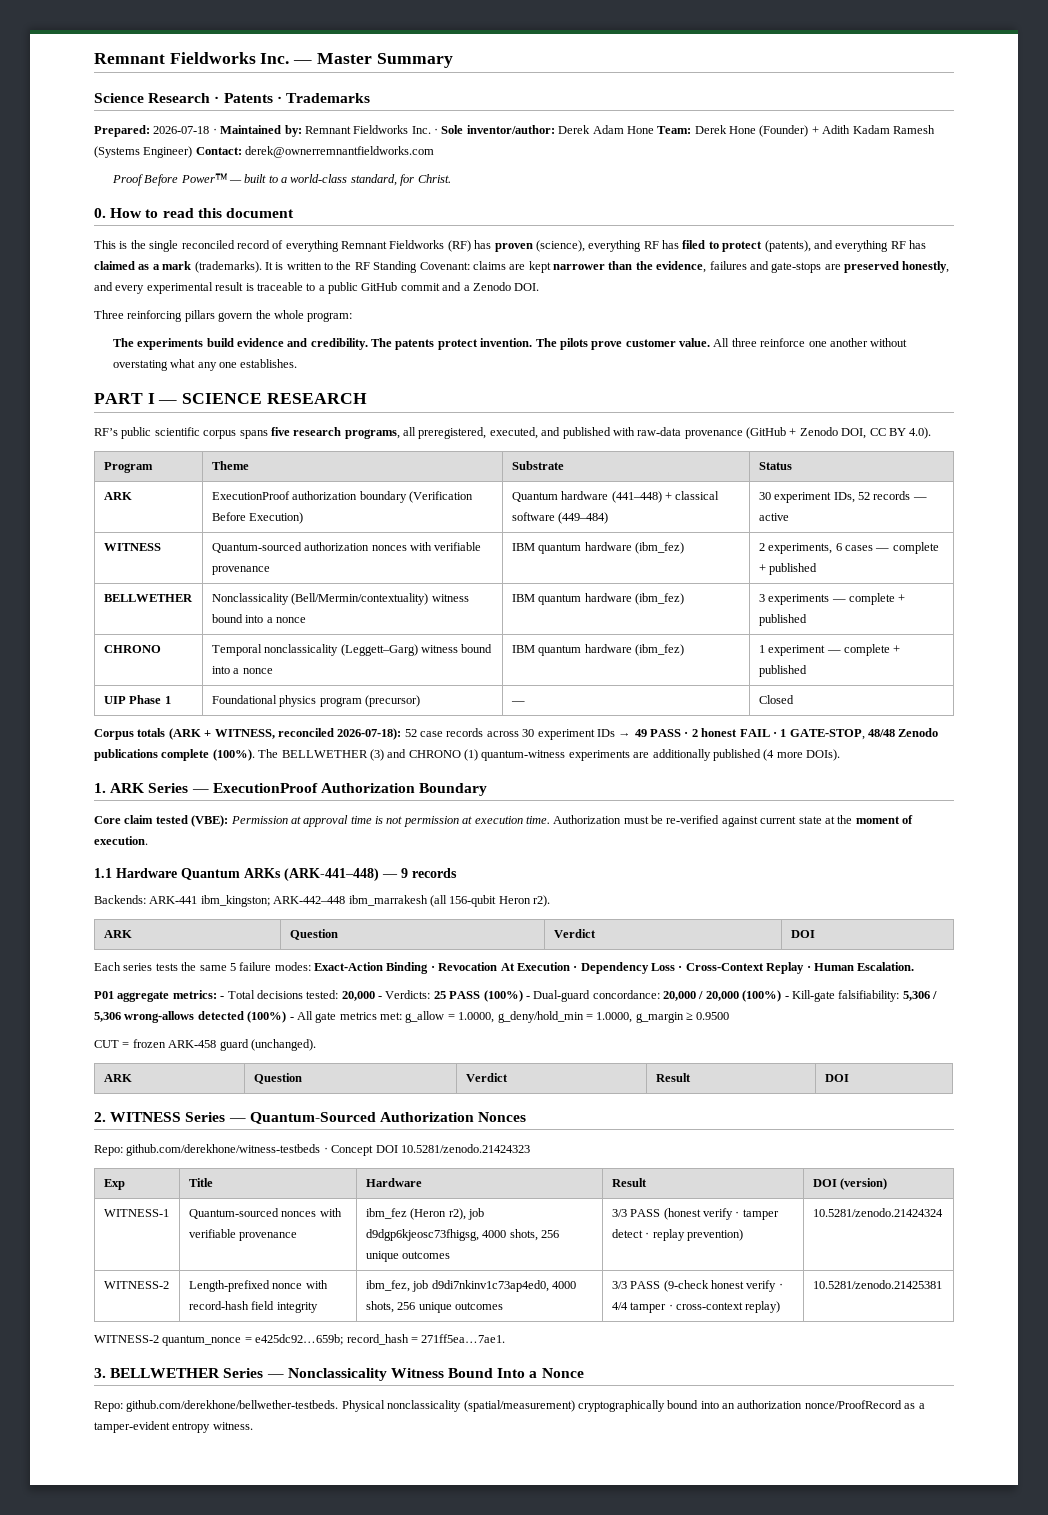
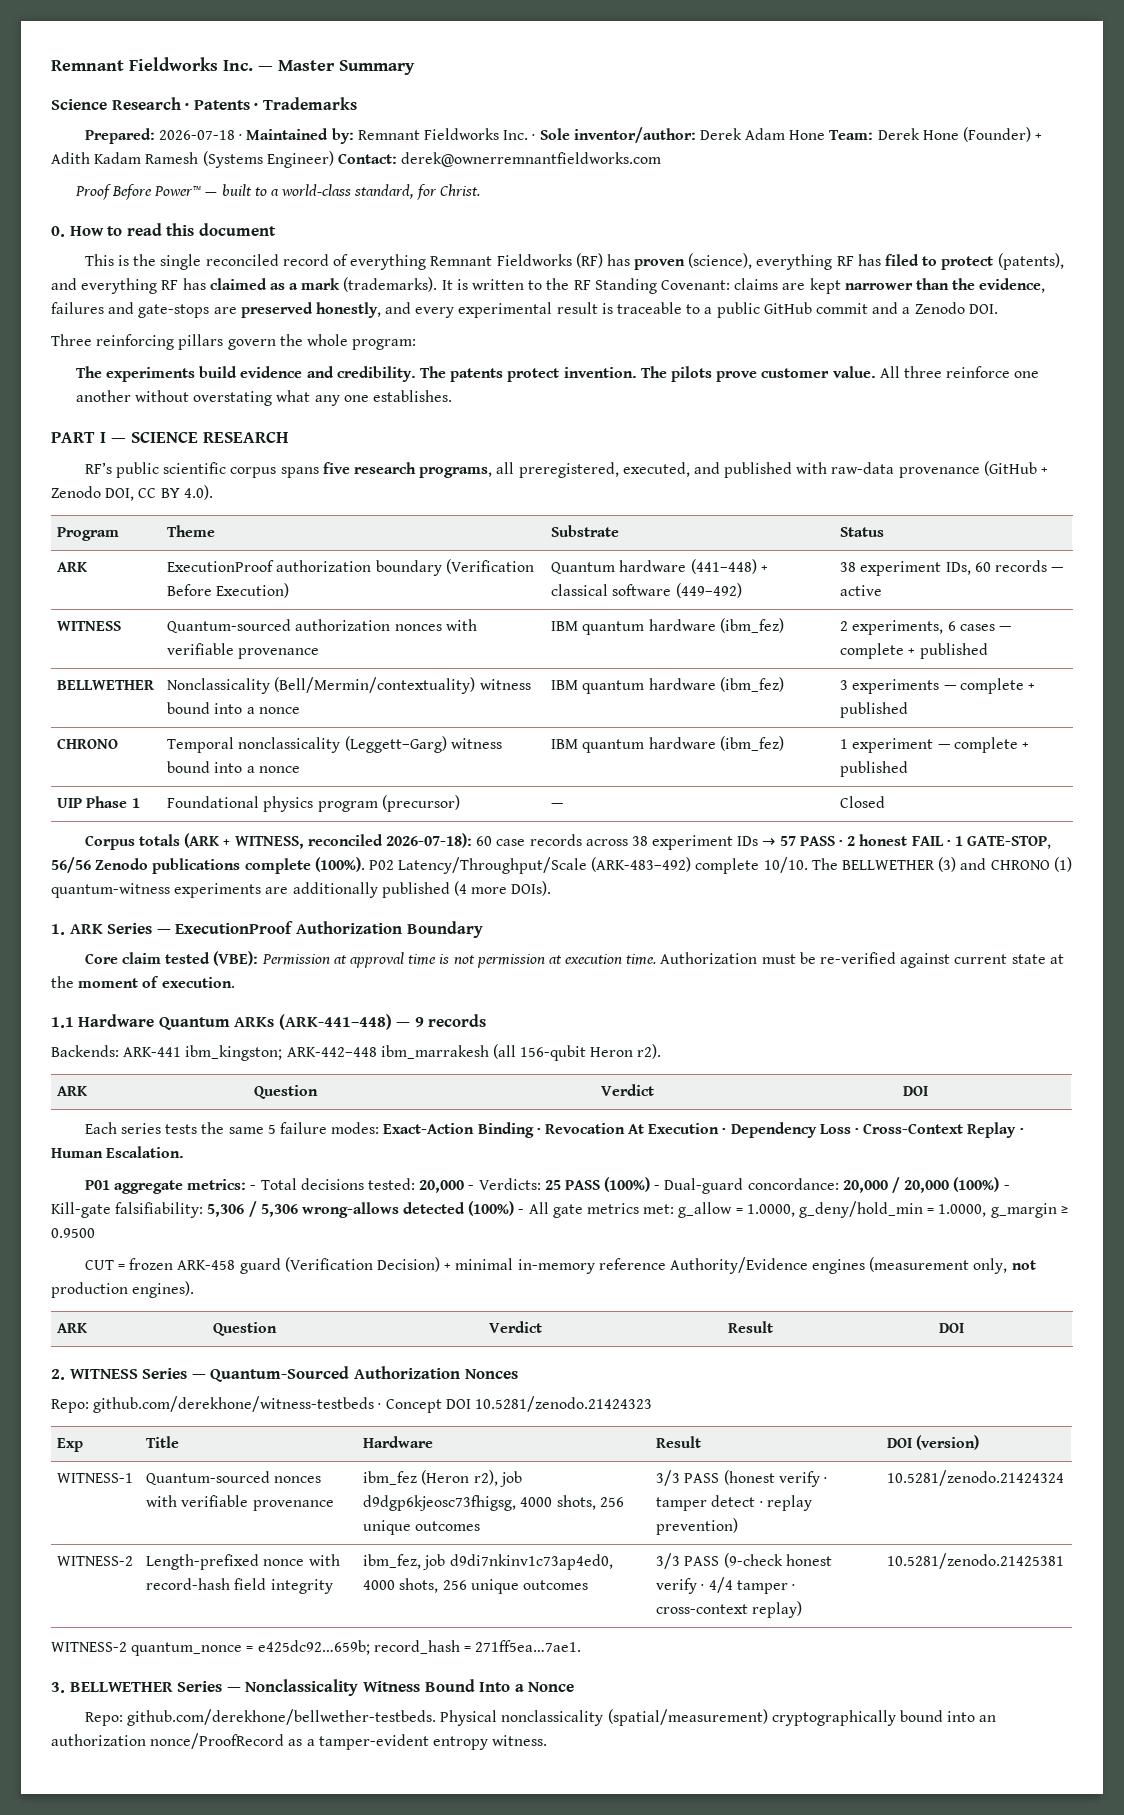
[558,512,609,524] [758,492,771,500] (449–484) | 30 -> [675,583,742,598] [840,562,857,572] (449–492) | 38
[857,492,870,500] 52 -> [974,562,991,572] 60
[404,729,417,737] 52 -> [476,836,493,846] 60
[522,729,535,737] 30 -> [631,836,648,846] 38
[634,729,647,737] 49 -> [779,836,796,846] 57
[868,729,895,737] 48/48 -> [51,857,91,873] 56/56
(255, 755) none -> [368,857,808,874] P02 Latency/Throughput/Scale (ARK-483–492) complete 10/10.
[250,1039,316,1051] (unchanged). -> [284,1257,1036,1274] [51,1281,195,1298] (Verification Decision) + minimal in-memory reference Authority/Evidence engines (measurement only, not production engines).

